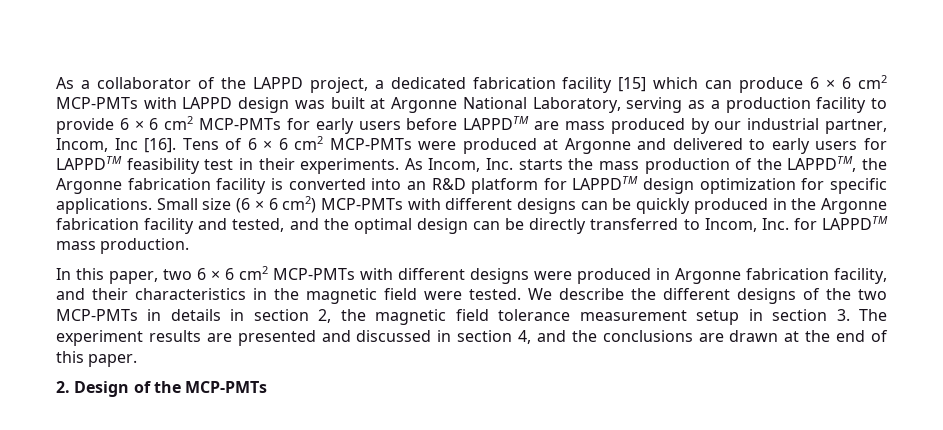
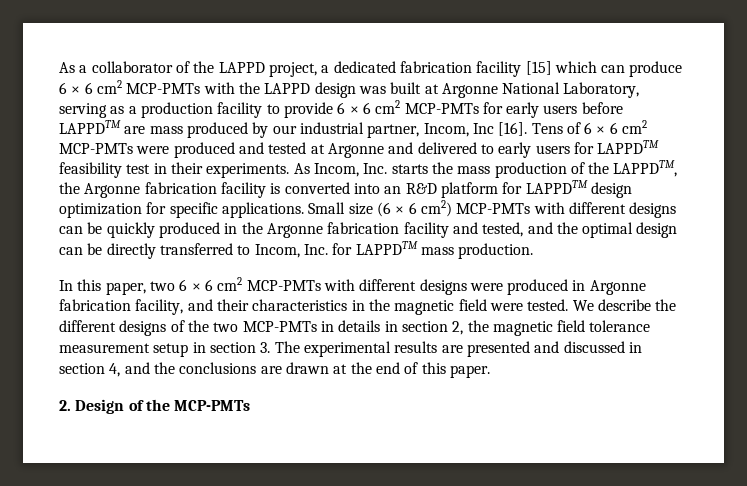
(177, 103) none -> [238,82,260,94] the
(537, 146) none -> [238,142,307,154] and tested
[56,330,143,346] experiment -> [303,341,391,357] experimental

